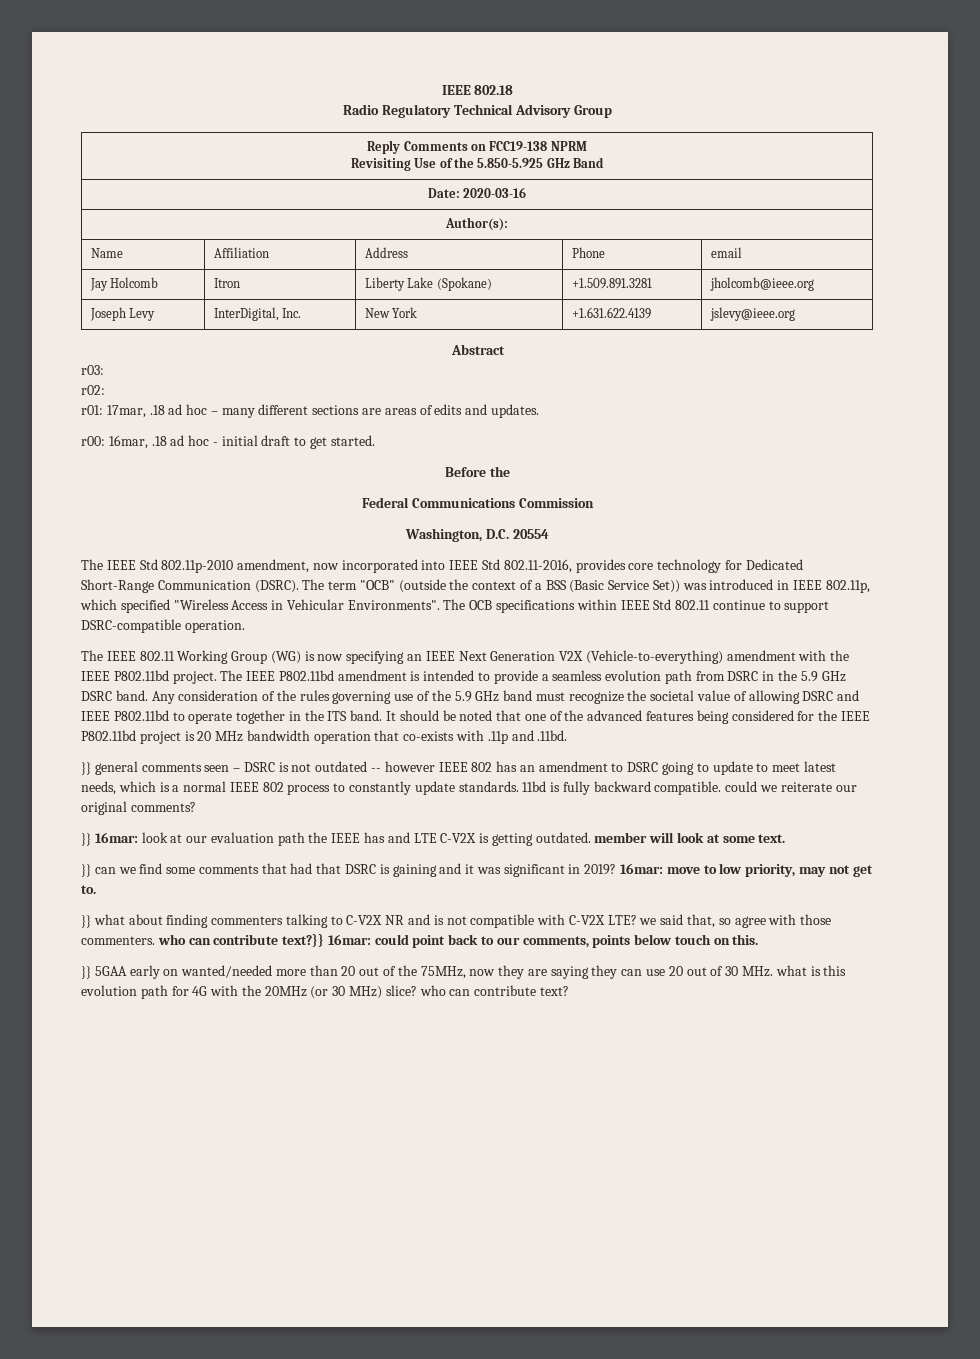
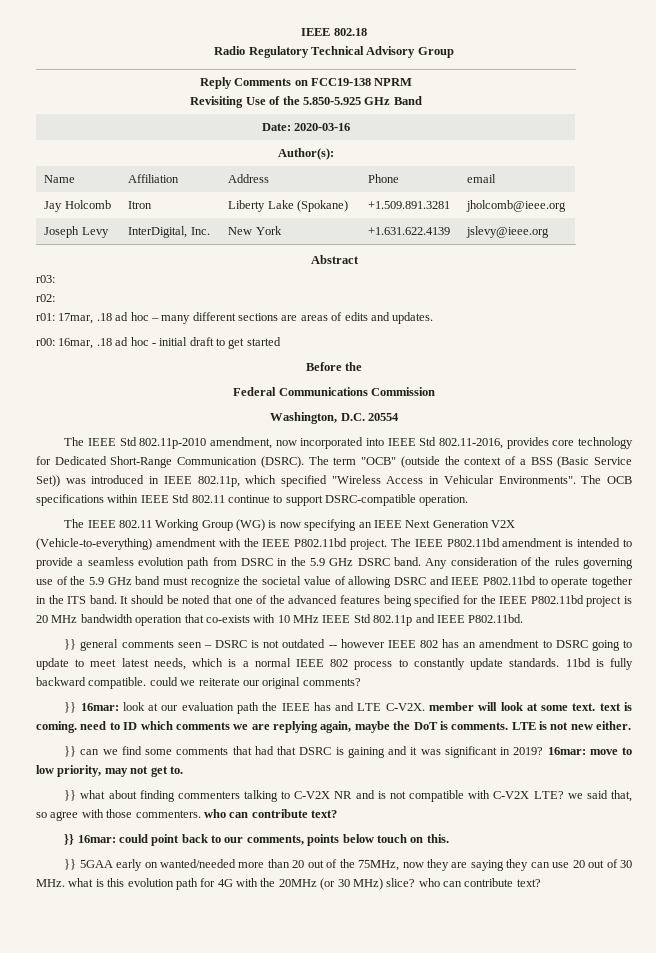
[330,435,375,446] started. -> [246,337,281,346] started
[731,710,794,721] considered -> [414,595,461,607] specified
[487,730,568,744] .11p and .11bd. -> [277,614,524,626] 10 MHz IEEE Std 802.11p and IEEE P802.11bd.
[440,832,591,846] C-V2X is getting outdated. -> [385,703,425,711] C-V2X.
(786, 838) none -> [599,702,633,711] [36,721,632,733] text is coming. need to ID which comments we are replying again, maybe the DoT is comments. LTE is not new either.
[282,933,325,947] text?}} -> [311,810,337,818] [64,834,75,845] text? // }}

